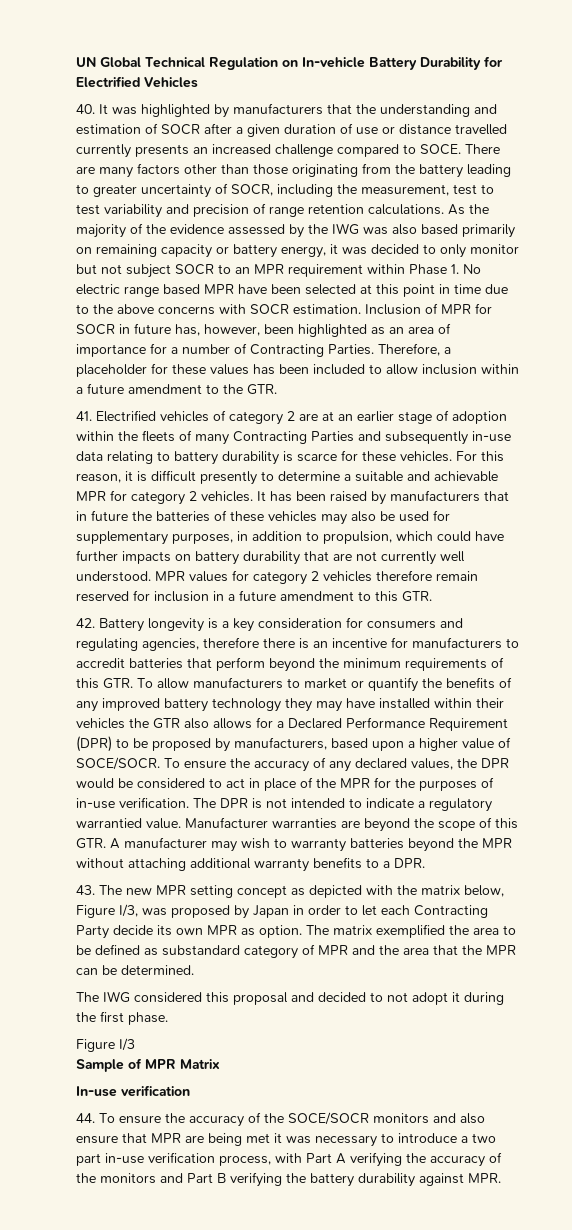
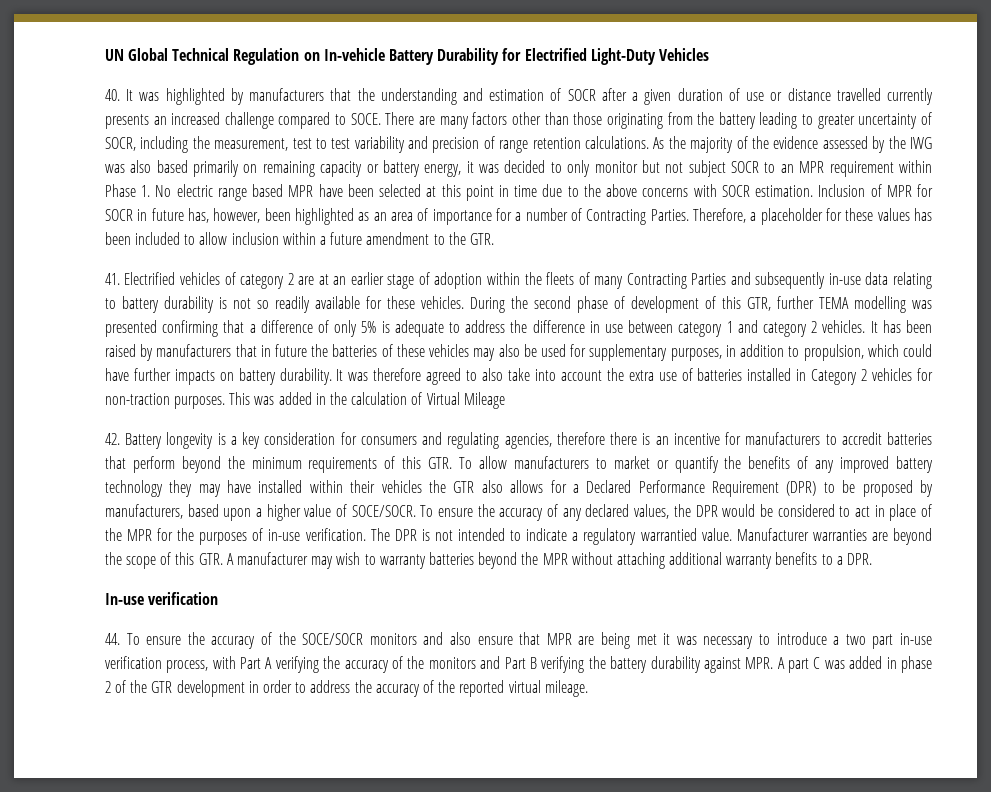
(141, 82) none -> [590,48,656,65] Light-Duty
[297,450,505,462] [76,470,499,485] [76,490,128,501] scarce for these vehicles. For this reason, it is difficult presently to determine a suitable and achievable MPR for -> [232,296,932,313] [104,320,758,337] not so readily available for these vehicles. During the second phase of development of this GTR, further TEMA modelling was presented confirming that a difference of only 5% is adequate to address the difference in use between category 1 and
[243,551,466,565] [76,570,479,585] [76,590,433,602] durability that are not currently well understood. MPR values for category 2 vehicles therefore remain reserved for inclusion in a future amendment to this GTR. -> [279,368,933,385] [104,392,505,409] durability. It was therefore agreed to also take into account the extra use of batteries installed in Category 2 vehicles for non-traction purposes. This was added in the calculation of Virtual Mileage
[76,885,505,898] [76,904,489,919] [76,924,517,939] [76,944,517,959] [76,965,195,975] [76,991,505,1005] [76,1011,169,1025] [76,1038,136,1052] [76,1058,221,1072] // 43. The new MPR setting concept as depicted with the matrix below, Figure I/3, was proposed by Japan in order to let each Contracting Party decide its own MPR as option. The matrix exemplified the area to be defined as substandard category of MPR and the area that the MPR can be determined. // The IWG considered this proposal and decided to not adopt it during the first phase. // Figure I/3 // Sample of MPR Matrix -> (872, 559) none
(502, 1178) none -> [777,656,932,673] [104,680,588,697] A part C was added in phase 2 of the GTR development in order to address the accuracy of the reported virtual mileage.

